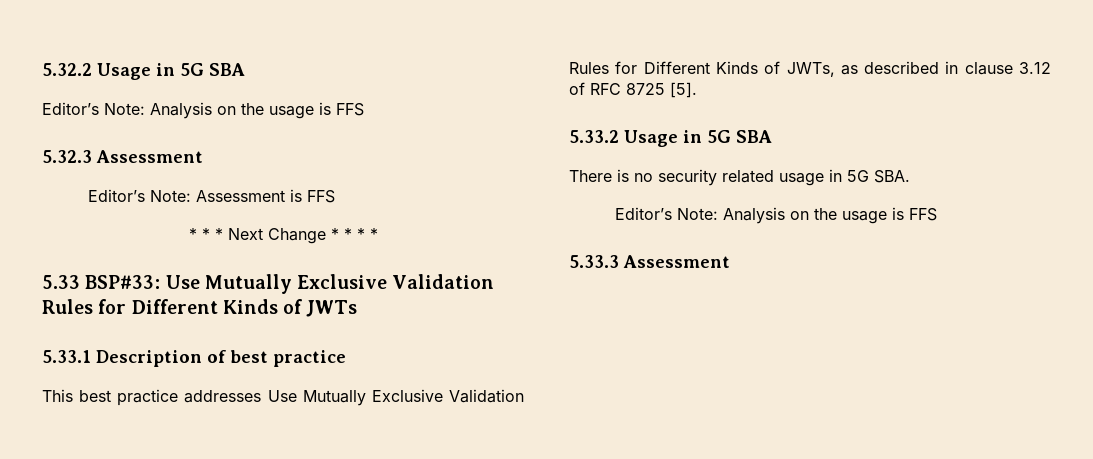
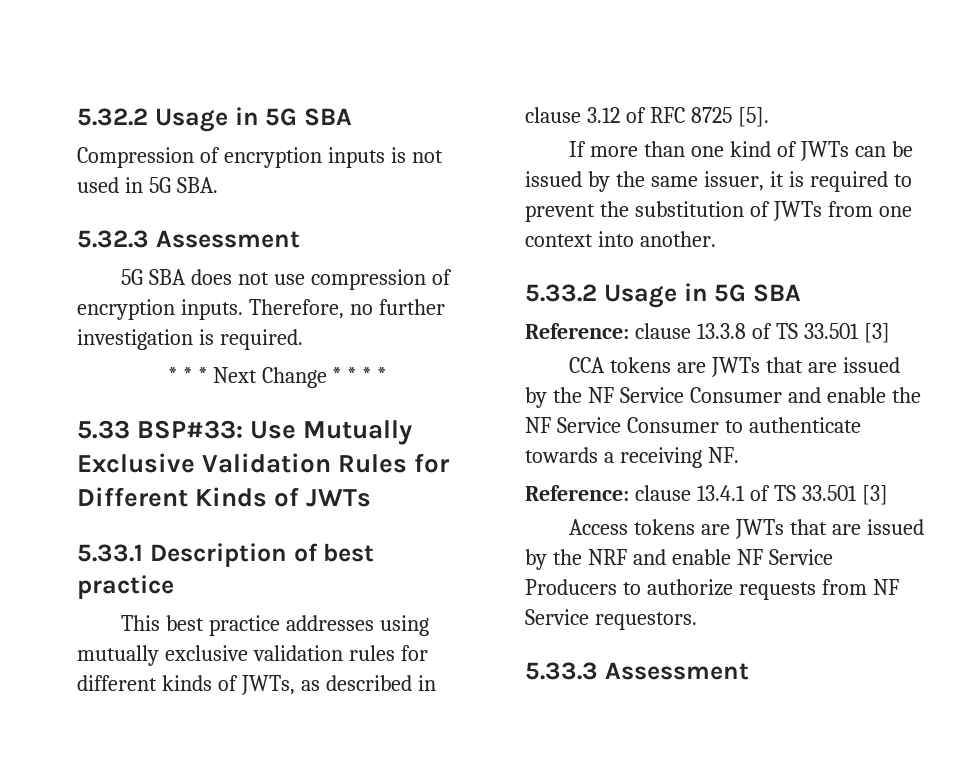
[42,102,364,119] [42,150,203,163] [87,189,335,203] Editor’s Note: Analysis on the usage is FFS // 5.32.3 Assessment // Editor’s Note: Assessment is FFS -> [77,147,443,168] [77,177,218,193] [77,230,300,248] [121,269,452,290] [77,299,445,320] [77,329,303,350] Compression of encryption inputs is not used in 5G SBA. // 5.32.3 Assessment // 5G SBA does not use compression of encryption inputs. Therefore, no further investigation is required.
[267,389,524,406] [569,61,758,74] Use Mutually Exclusive Validation Rules for Different Kinds -> [380,615,430,636] [77,645,428,666] [77,675,212,691] using mutually exclusive validation rules for different kinds
(697, 90) none -> [569,141,913,161] [525,171,912,192] [525,201,912,222] [525,231,716,247] // If more than one kind of JWTs can be issued by the same issuer, it is required to prevent the substitution of JWTs from one context into another.
[569,169,910,186] [614,207,937,224] There is no security related usage in 5G SBA. // Editor’s Note: Analysis on the usage is FFS -> [525,323,890,343] [569,357,900,377] [525,387,921,408] [525,417,861,433] [525,447,739,468] [525,485,888,505] [569,519,924,539] [525,549,833,570] [525,579,899,600] [525,609,697,630] Reference: clause 13.3.8 of TS 33.501 [3] // CCA tokens are JWTs that are issued by the NF Service Consumer and enable the NF Service Consumer to authenticate towards a receiving NF. // Reference: clause 13.4.1 of TS 33.501 [3] // Access tokens are JWTs that are issued by the NRF and enable NF Service Producers to authorize requests from NF Service requestors.

